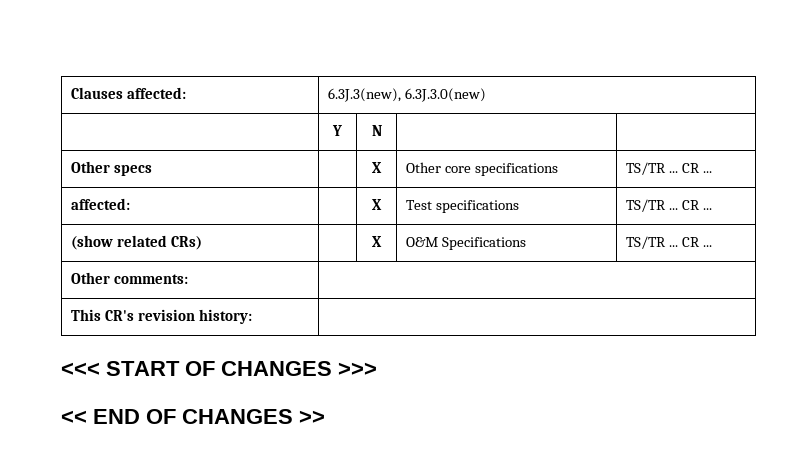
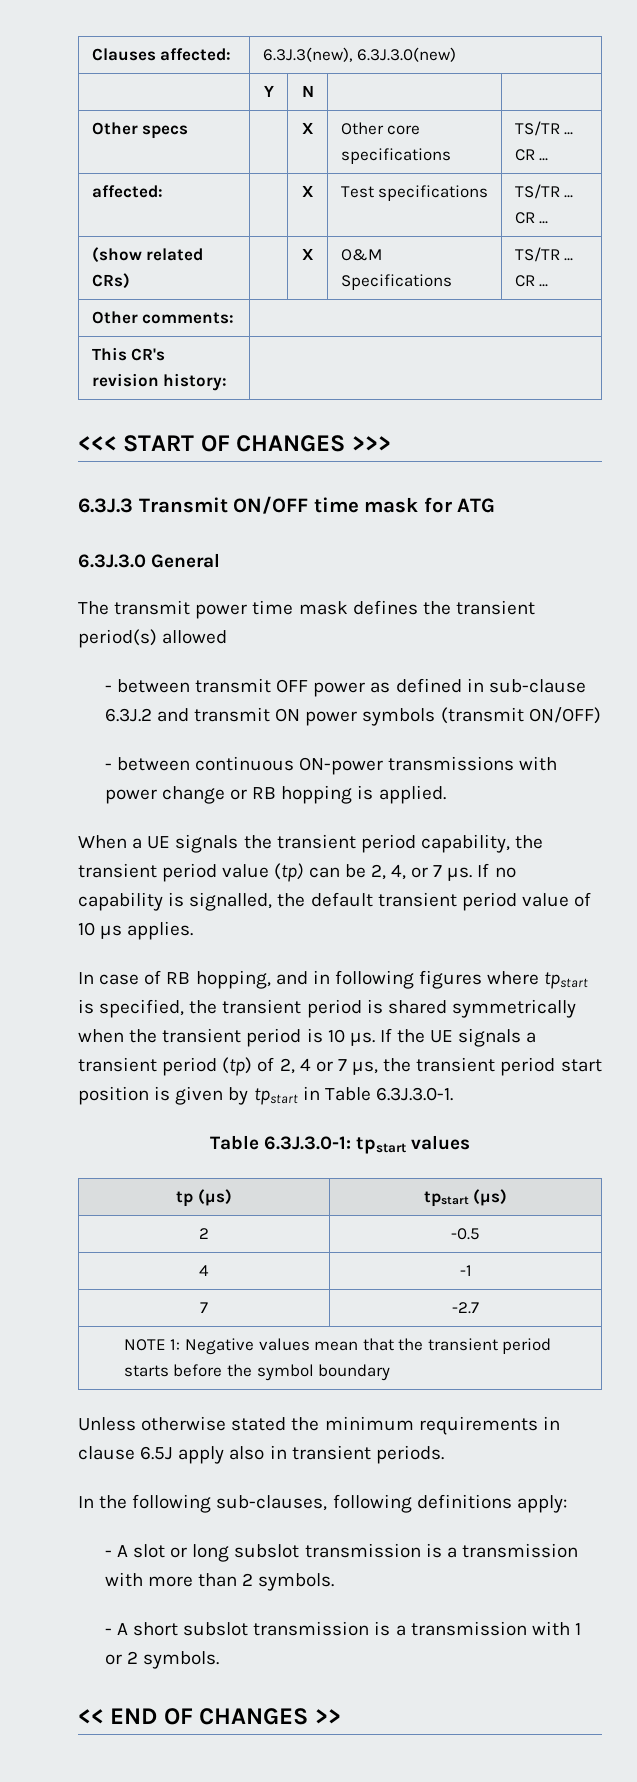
(377, 369) none -> [78,496,496,514] [78,553,221,568] [78,600,535,619] [78,629,228,648] [104,678,586,697] [104,707,601,726] [104,756,558,775] [104,785,446,804] [78,834,544,853] [78,863,516,882] [78,892,592,911] [78,921,194,940] [78,970,589,989] [78,999,576,1018] [78,1028,537,1047] [78,1057,602,1076] [78,1086,453,1105] [209,1135,471,1154] [176,1189,232,1207] [423,1189,508,1207] [199,1228,209,1239] [451,1228,480,1240] [199,1265,209,1276] [459,1265,472,1276] [200,1302,208,1313] [452,1302,479,1314] [123,1338,552,1355] [123,1364,391,1381] [78,1416,560,1435] [78,1445,444,1464] [78,1494,567,1513] [104,1543,578,1562] [104,1572,335,1591] [104,1621,581,1636] [104,1651,220,1669] // 6.3J.3 Transmit ON/OFF time mask for ATG // 6.3J.3.0 General // The transmit power time mask defines the transient period(s) allowed // - between transmit OFF power as defined in sub-clause 6.3J.2 and transmit ON power symbols (transmit ON/OFF) // - between continuous ON-power transmissions with power change or RB hopping is applied. // When a UE signals the transient period capability, the transient period value (tp) can be 2, 4, or 7 μs. If no capability is signalled, the default transient period value of 10 μs applies. // In case of RB hopping, and in following figures where tpstart is specified, the transient period is shared symmetrically when the transient period is 10 μs. If the UE signals a transient period (tp) of 2, 4 or 7 μs, the transient period start position is given by tpstart in Table 6.3J.3.0-1. // Table 6.3J.3.0-1: tpstart values // tp (μs) | tpstart (μs) // 2 | -0.5 // 4 | -1 // 7 | -2.7 // NOTE 1: Negative values mean that the transient period starts before the symbol boundary // Unless otherwise stated the minimum requirements in clause 6.5J apply also in transient periods. // In the following sub-clauses, following definitions apply: // - A slot or long subslot transmission is a transmission with more than 2 symbols. // - A short subslot transmission is a transmission with 1 or 2 symbols.

